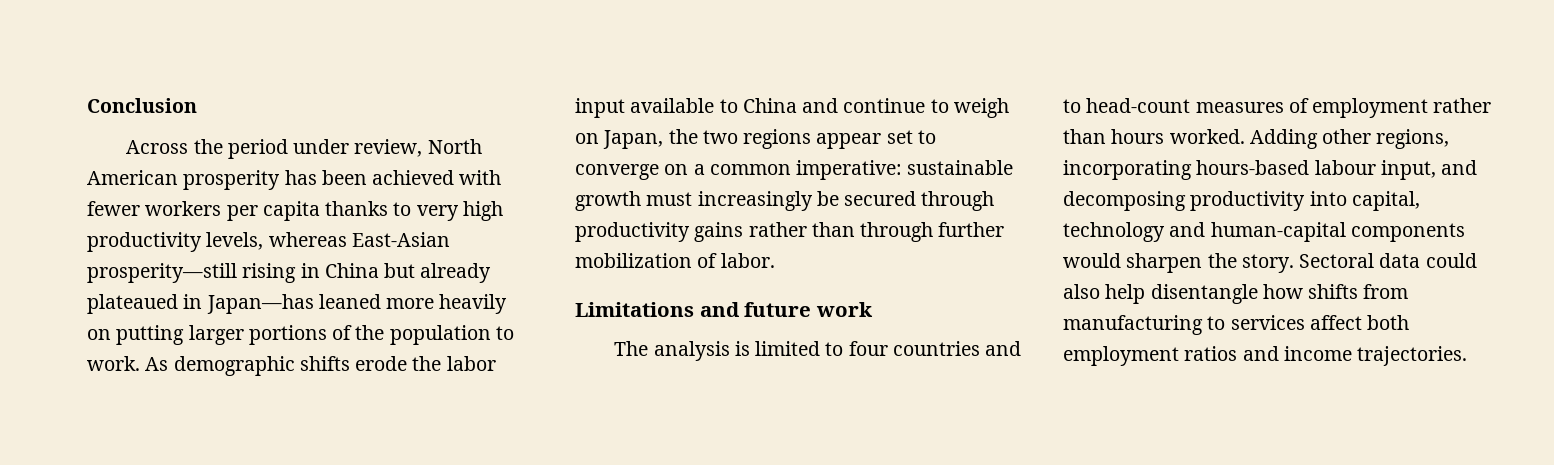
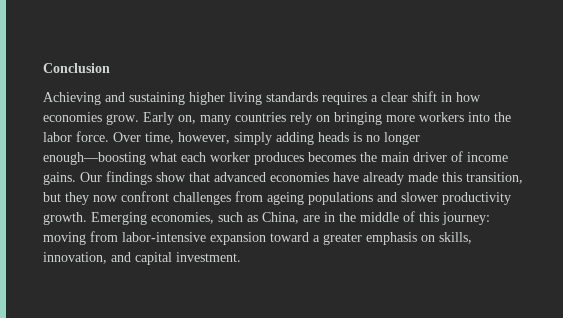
[126,139,482,159] [87,170,502,190] [87,201,503,221] [87,232,450,252] [87,263,492,283] [87,294,508,314] [87,325,514,345] [87,356,496,376] [575,98,1009,118] [575,129,936,149] [575,160,1014,180] [575,191,995,211] [575,222,1005,242] [575,253,775,268] [575,302,873,317] [614,341,1022,361] [1063,98,1492,118] [1063,129,1450,149] [1063,160,1478,180] [1063,191,1420,211] [1063,222,1465,242] [1063,253,1477,273] [1063,284,1409,304] [1063,315,1410,335] [1063,346,1468,366] Across the period under review, North American prosperity has been achieved with fewer workers per capita thanks to very high productivity levels, whereas East-Asian prosperity—still rising in China but already plateaued in Japan—has leaned more heavily on putting larger portions of the population to work. As demographic shifts erode the labor input available to China and continue to weigh on Japan, the two regions appear set to converge on a common imperative: sustainable growth must increasingly be secured through productivity gains rather than through further mobilization of labor. // Limitations and future work // The analysis is limited to four countries and to head-count measures of employment rather than hours worked. Adding other regions, incorporating hours-based labour input, and decomposing productivity into capital, technology and human-capital components would sharpen the story. Sectoral data could also help disentangle how shifts from manufacturing to services affect both employment ratios and income trajectories. -> [43,91,481,105] [43,112,511,125] [43,131,420,145] [43,151,508,165] [43,171,523,185] [43,191,511,205] [43,211,490,225] [43,231,472,245] [43,252,241,265] Achieving and sustaining higher living standards requires a clear shift in how economies grow. Early on, many countries rely on bringing more workers into the labor force. Over time, however, simply adding heads is no longer enough—boosting what each worker produces becomes the main driver of income gains. Our findings show that advanced economies have already made this transition, but they now confront challenges from ageing populations and slower productivity growth. Emerging economies, such as China, are in the middle of this journey: moving from labor-intensive expansion toward a greater emphasis on skills, innovation, and capital investment.

